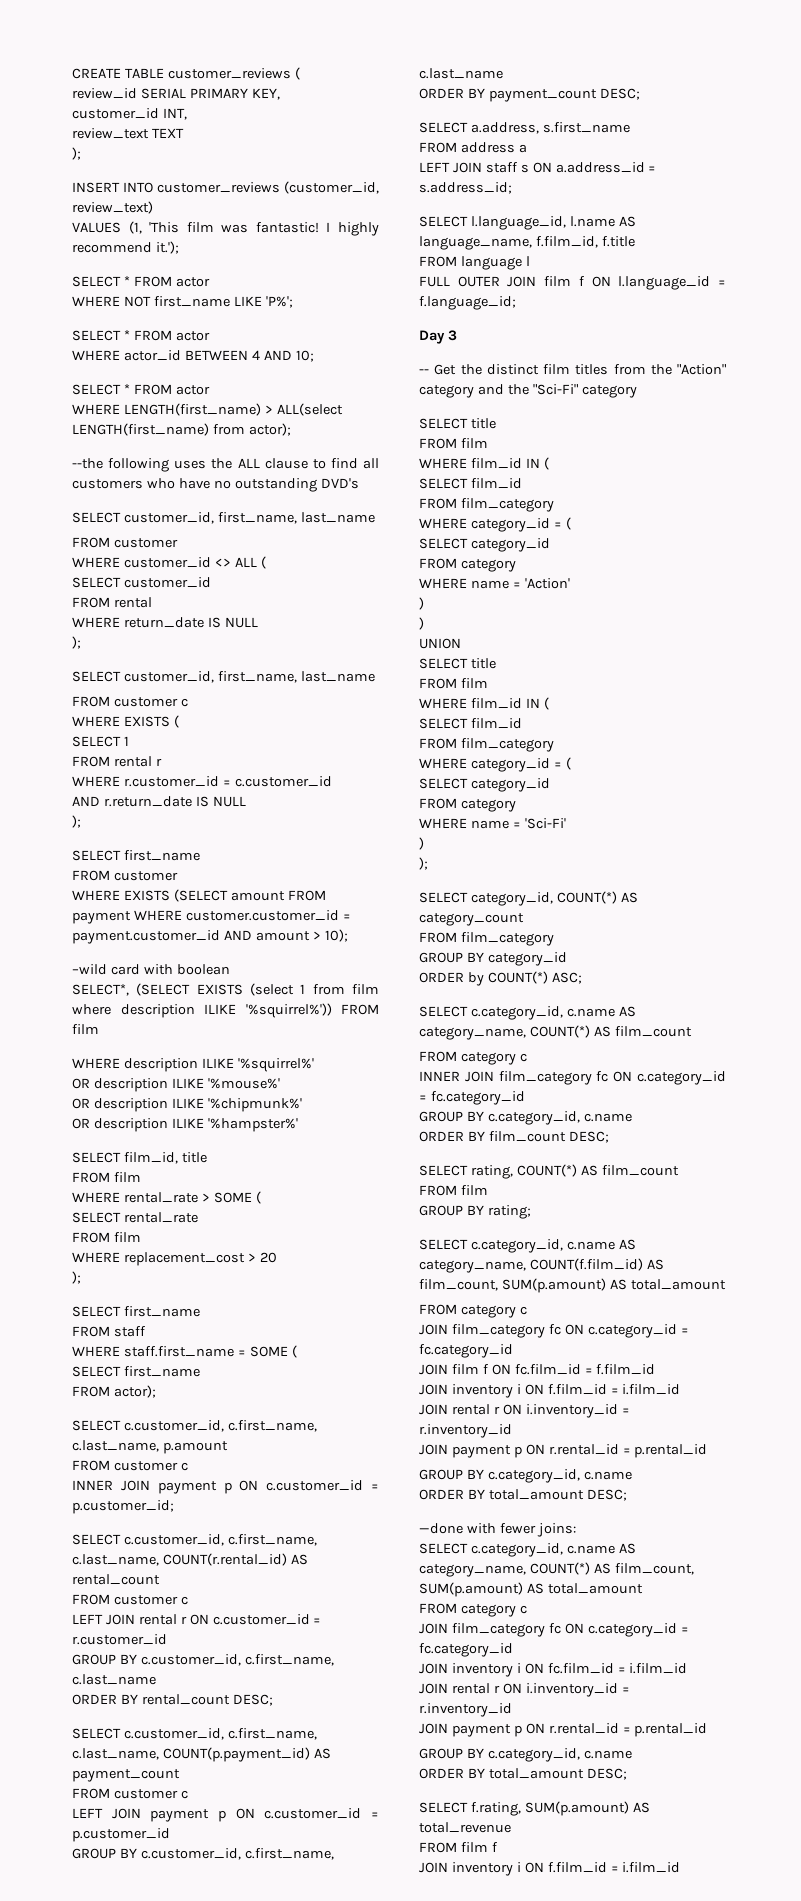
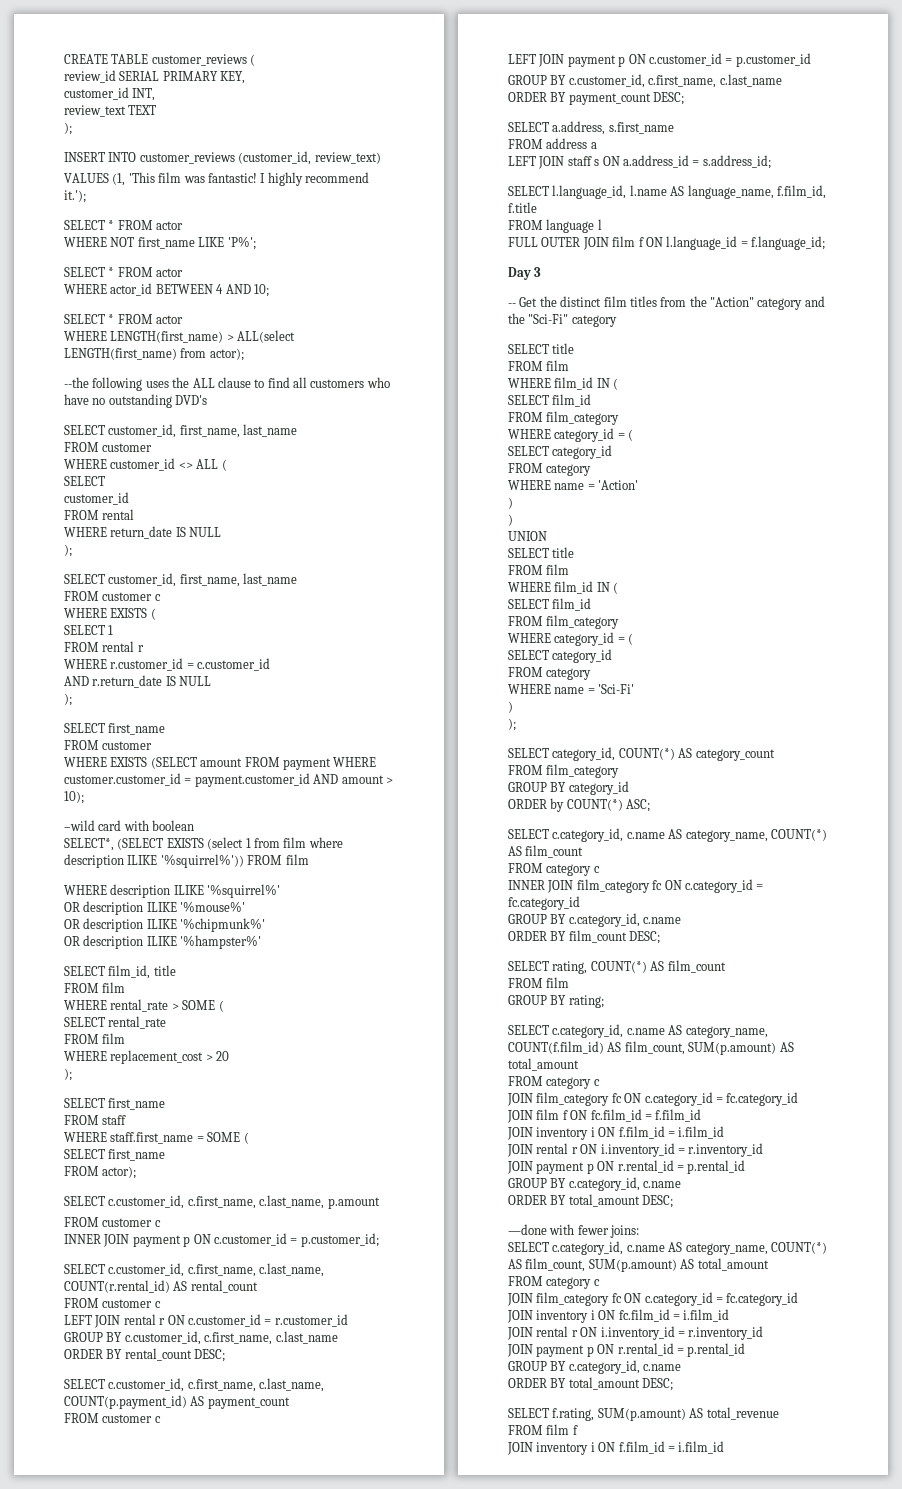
(121, 582) none -> (105, 481) //

